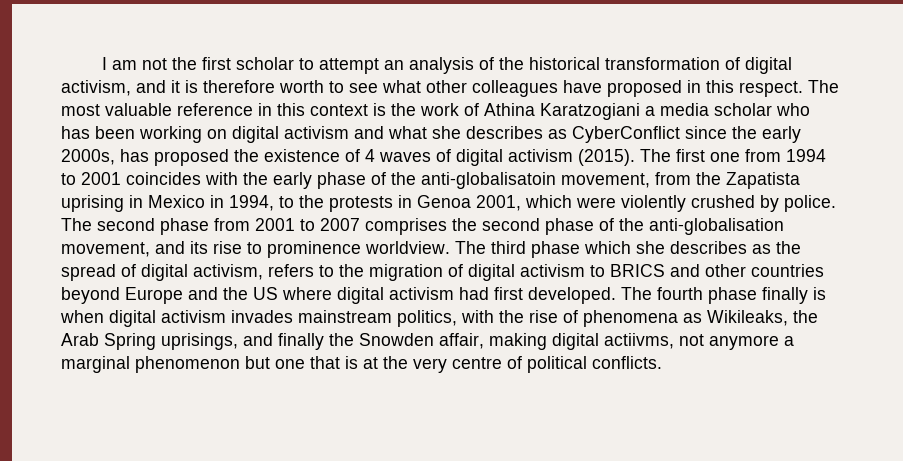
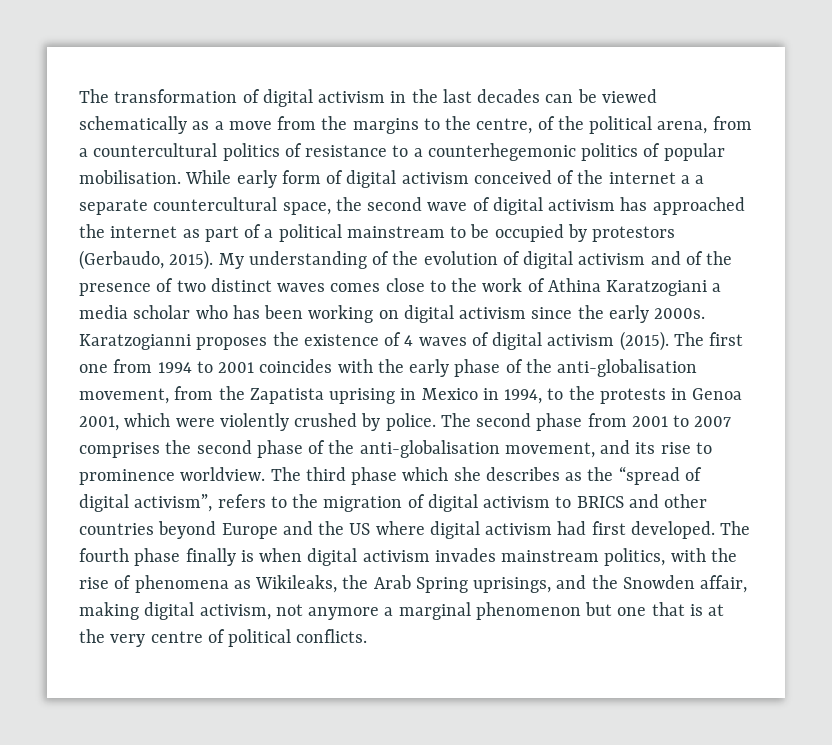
[102,57,793,74] [61,80,839,97] [61,103,386,116] I am not the first scholar to attempt an analysis of the historical transformation of digital activism, and it is therefore worth to see what other colleagues have proposed in this respect. The most valuable reference in this context is -> [79,89,657,107] [79,116,752,134] [79,143,725,161] [79,170,705,188] [79,197,745,215] [79,224,676,242] [79,250,733,270] [79,278,446,296] The transformation of digital activism in the last decades can be viewed schematically as a move from the margins to the centre, of the political arena, from a countercultural politics of resistance to a counterhegemonic politics of popular mobilisation. While early form of digital activism conceived of the internet a a separate countercultural space, the second wave of digital activism has approached the internet as part of a political mainstream to be occupied by protestors (Gerbaudo, 2015). My understanding of the evolution of digital activism and of the presence of two distinct waves comes close to
[354,126,801,143] [61,149,229,166] and what she describes as CyberConflict since the early 2000s, has proposed -> [531,305,706,323] [79,334,268,350] since the early 2000s. Karatzogianni proposes
[421,172,556,189] anti-globalisatoin -> [557,359,698,377] anti-globalisation
[61,264,263,281] spread of digital activism, -> [618,466,702,485] [79,494,213,512] “spread of digital activism”,
[278,333,324,350] finally -> (587, 582) none
[604,333,674,349] actiivms, -> [199,604,271,620] activism,

